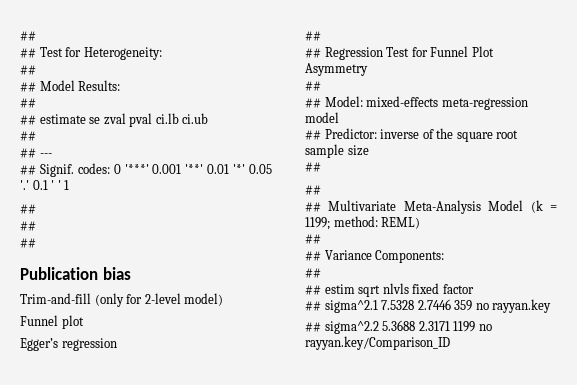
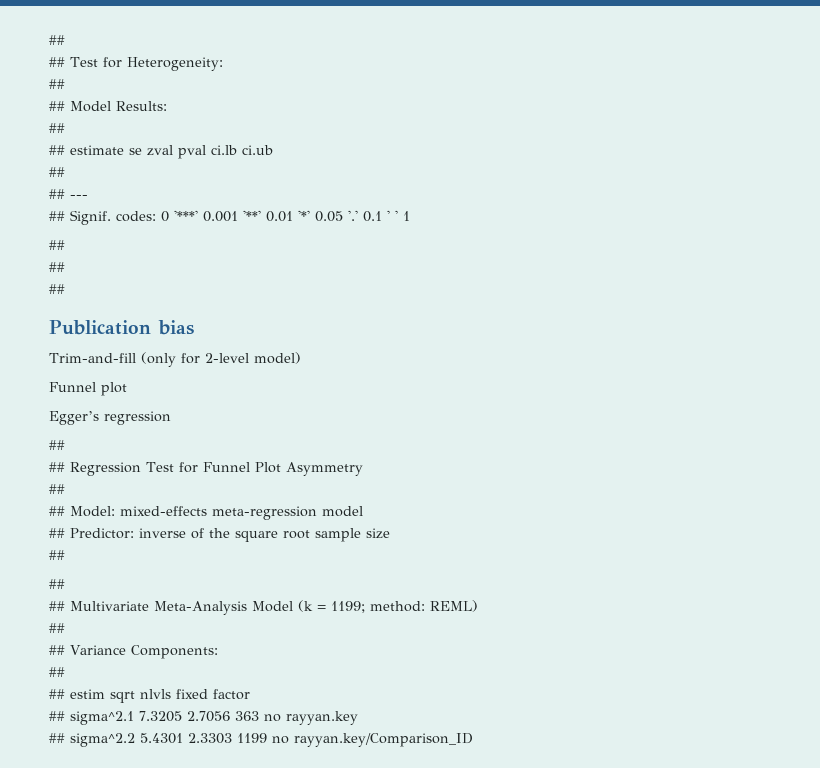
[381,299,473,311] 7.5328 2.7446 359 -> [139,711,259,722] 7.3205 2.7056 363
[382,320,450,331] 5.3688 2.3171 -> [140,733,232,744] 5.4301 2.3303

